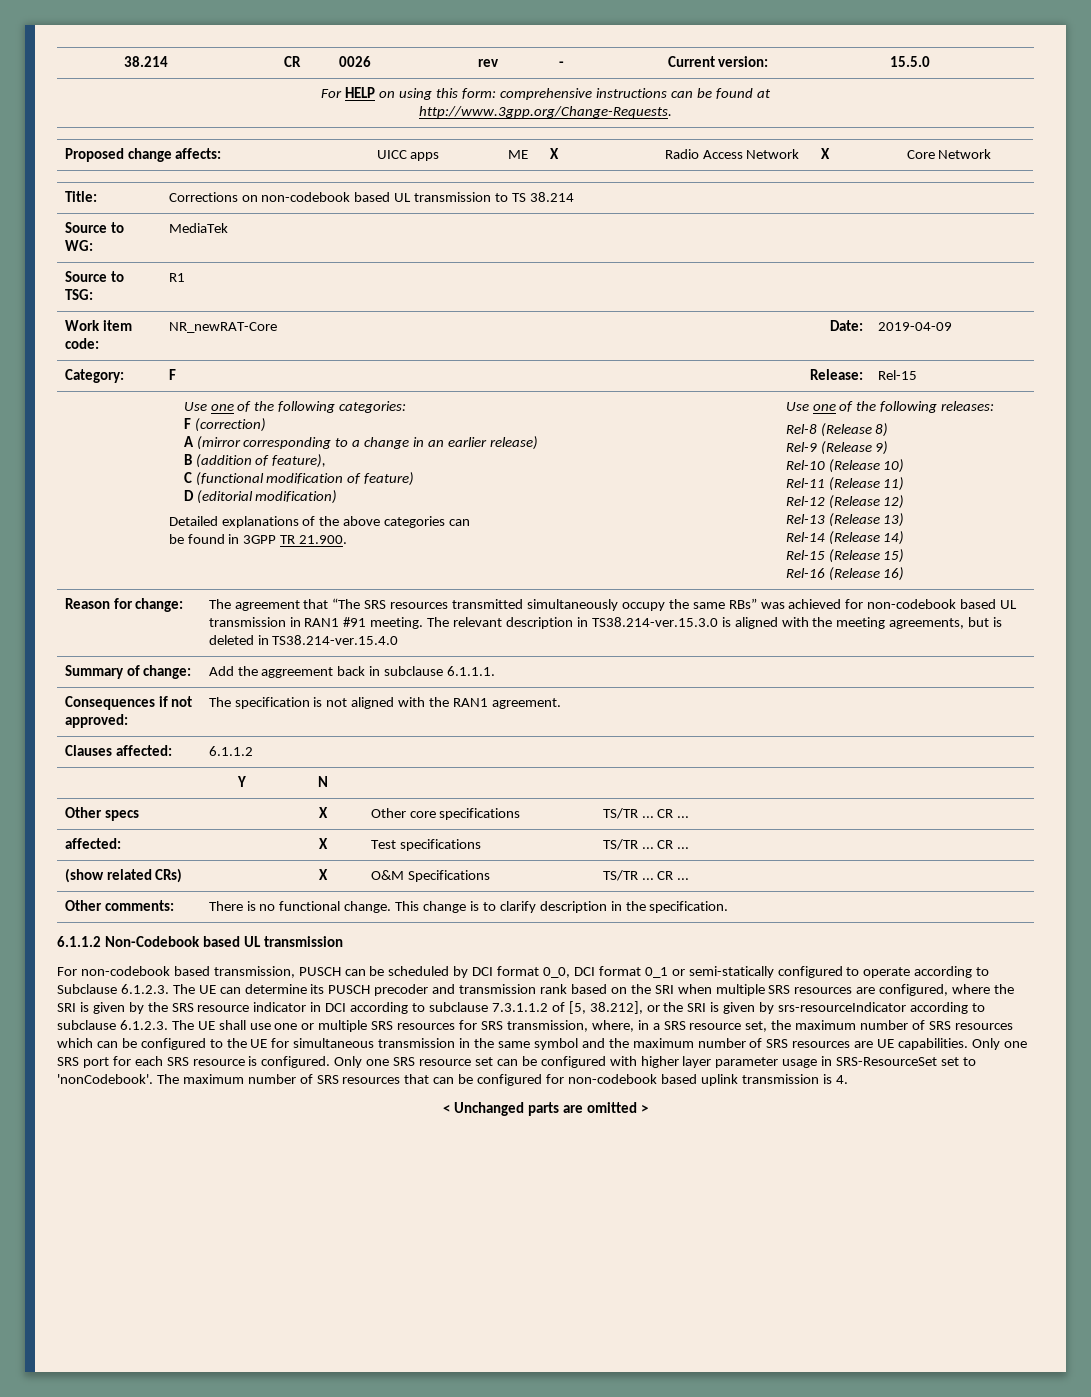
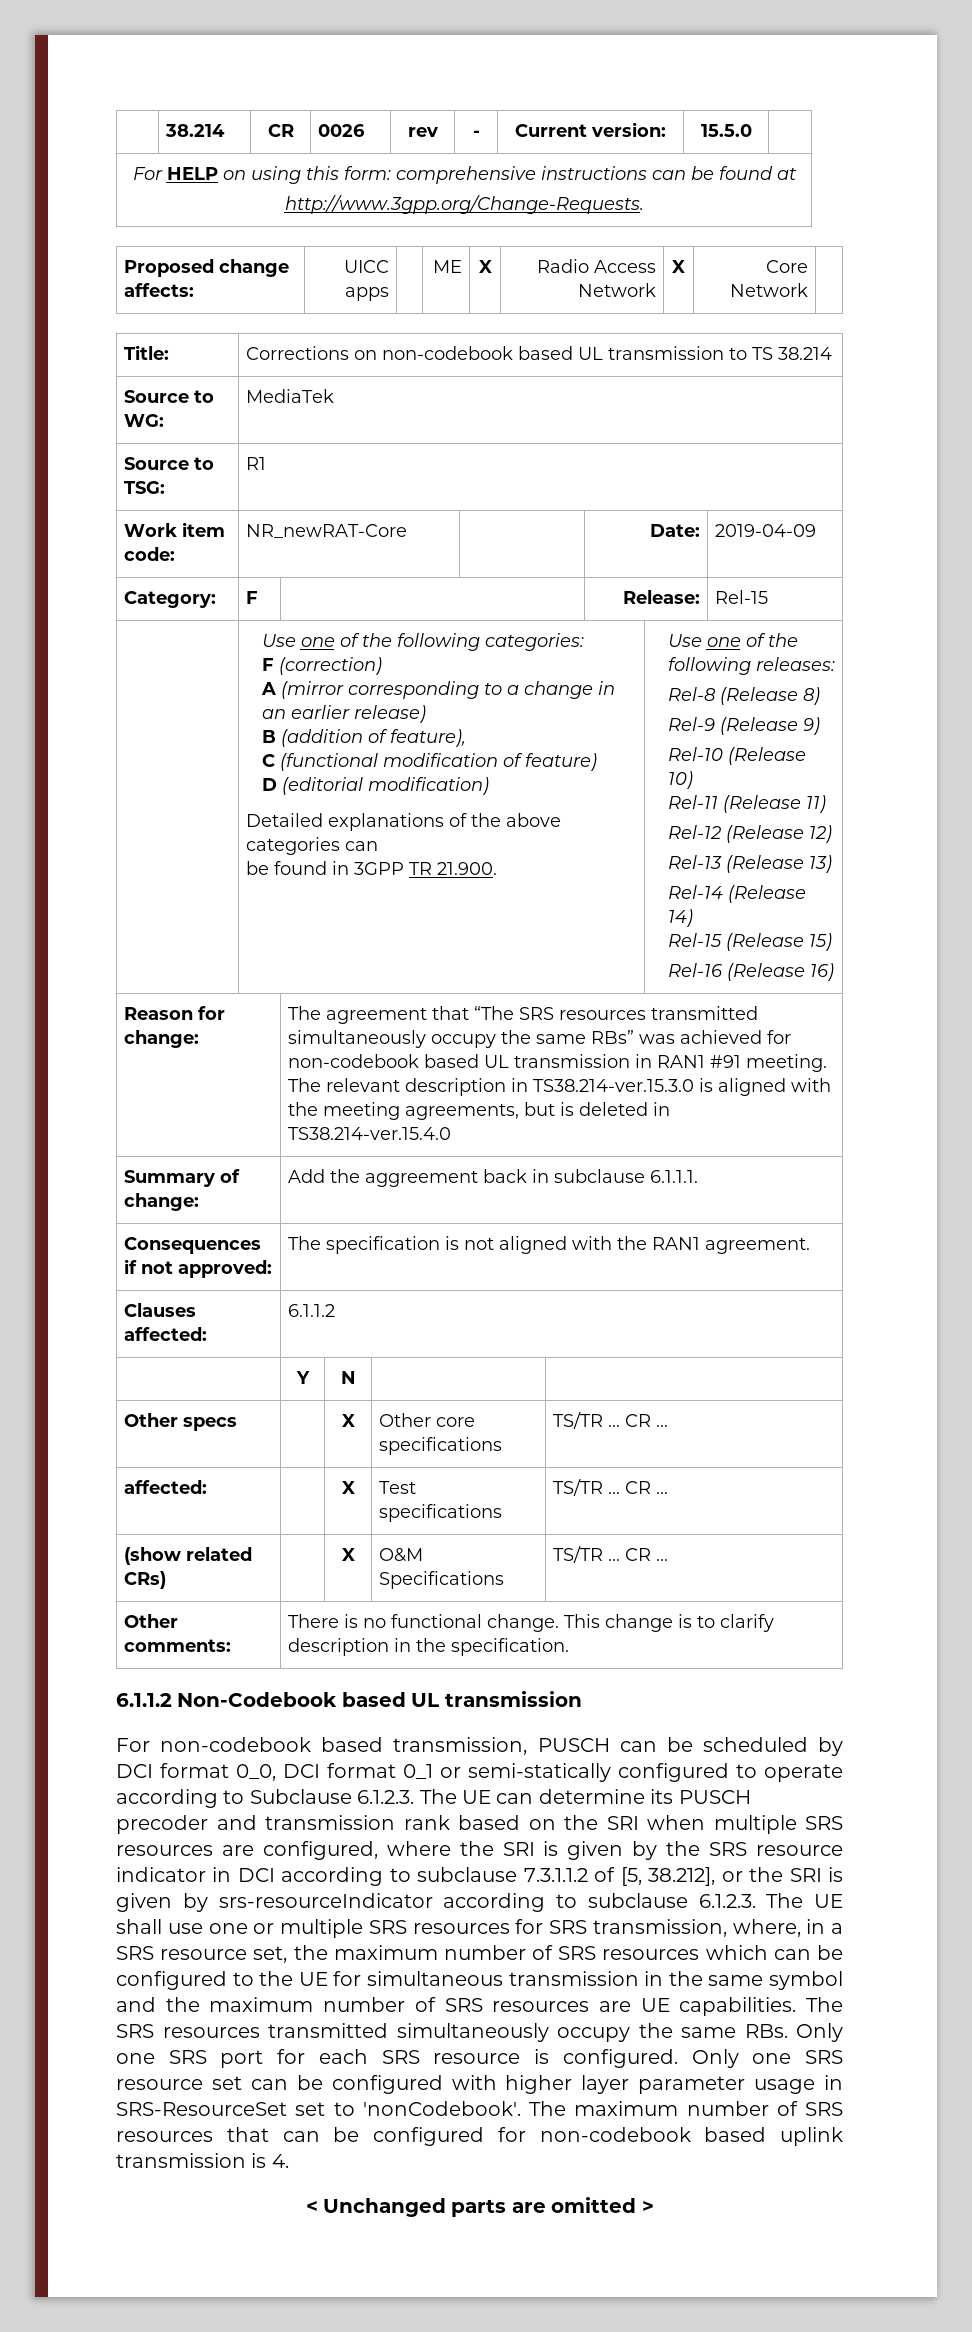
(969, 1044) none -> [806,1997,844,2012] [116,2023,788,2042] The SRS resources transmitted simultaneously occupy the same RBs.

